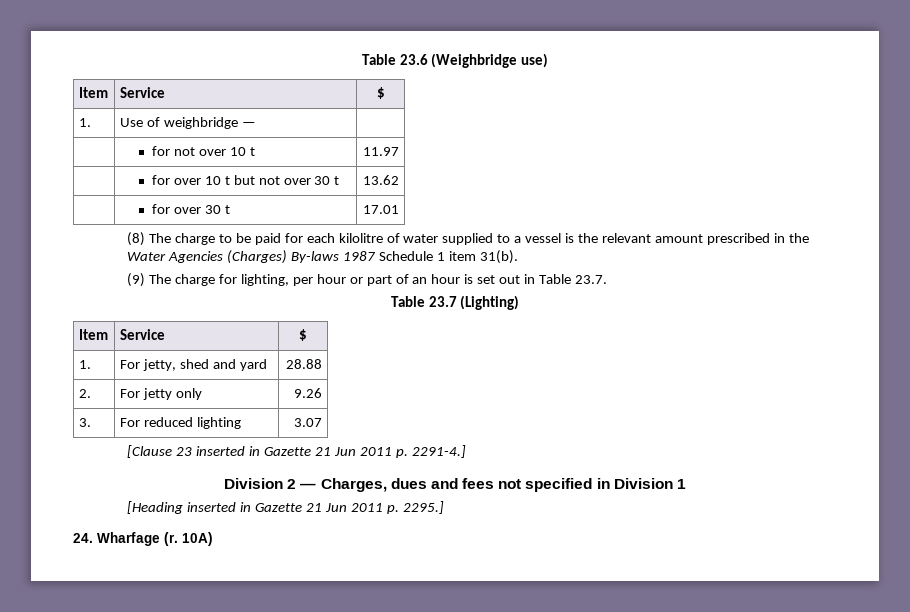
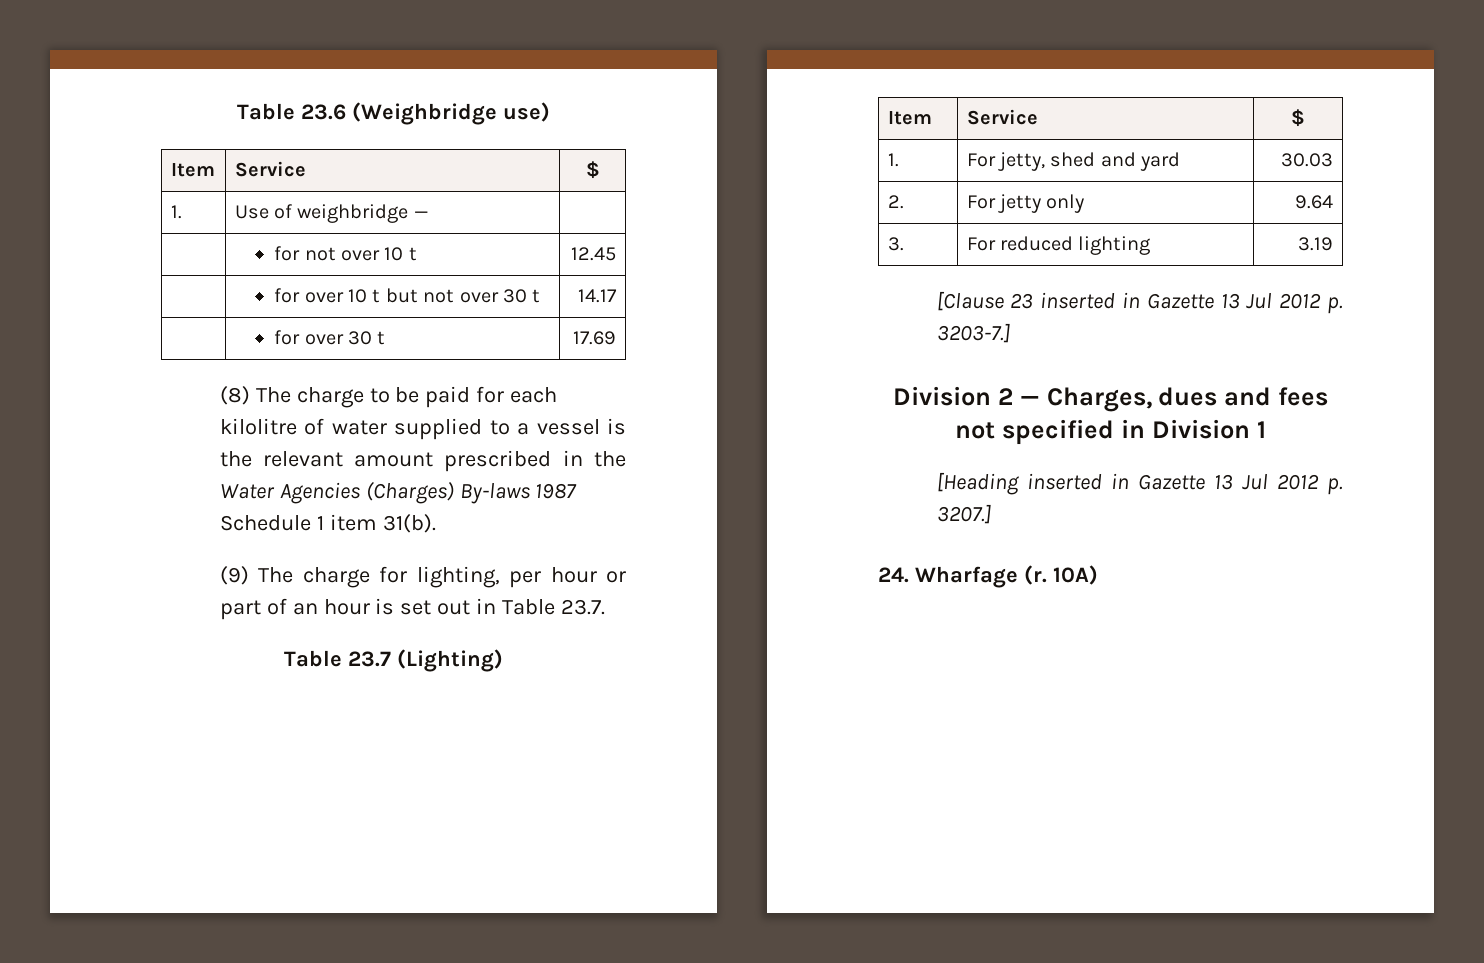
[363,147,400,156] 11.97 -> [571,247,617,261] 12.45
[363,175,400,185] 13.62 -> [578,289,618,303] 14.17
[363,205,400,214] 17.01 -> [573,331,617,345] 17.69
[286,359,323,369] 28.88 -> [1281,153,1334,167] 30.03
[294,388,323,398] 9.26 -> [1295,195,1334,209] 9.64
[294,418,323,427] 3.07 -> [1298,237,1334,251] 3.19
[314,445,466,458] 21 Jun 2011 p. 2291-4.] -> [1220,293,1343,314] [936,323,1010,343] 13 Jul 2012 p. 3203-7.]
[305,501,444,514] 21 Jun 2011 p. 2295.] -> [1213,474,1343,495] [936,504,991,524] 13 Jul 2012 p. 3207.]

